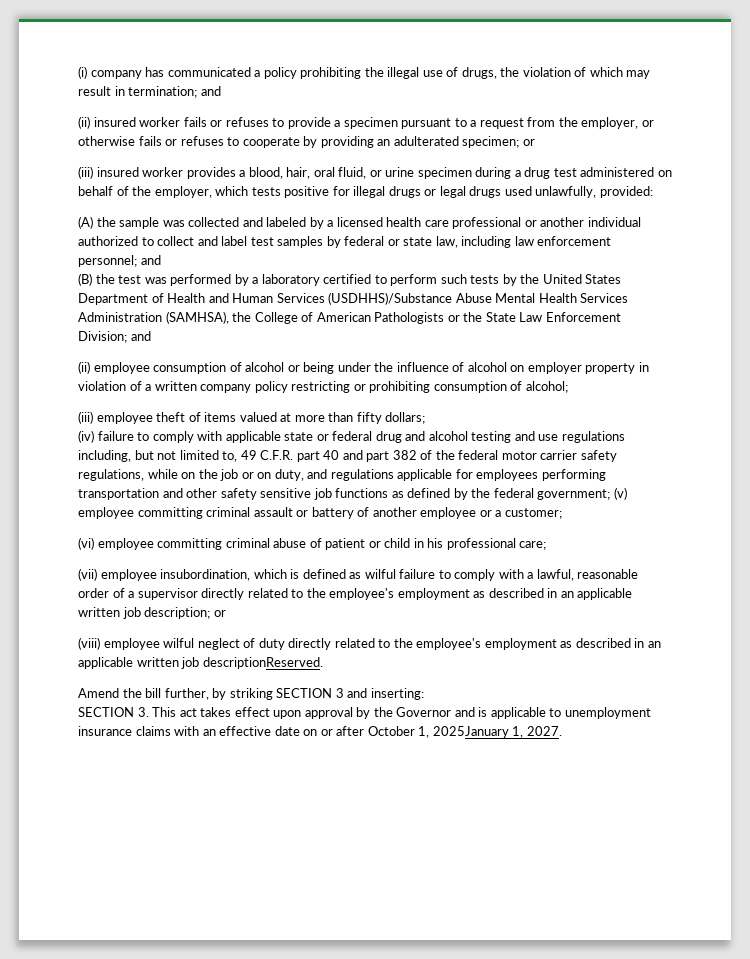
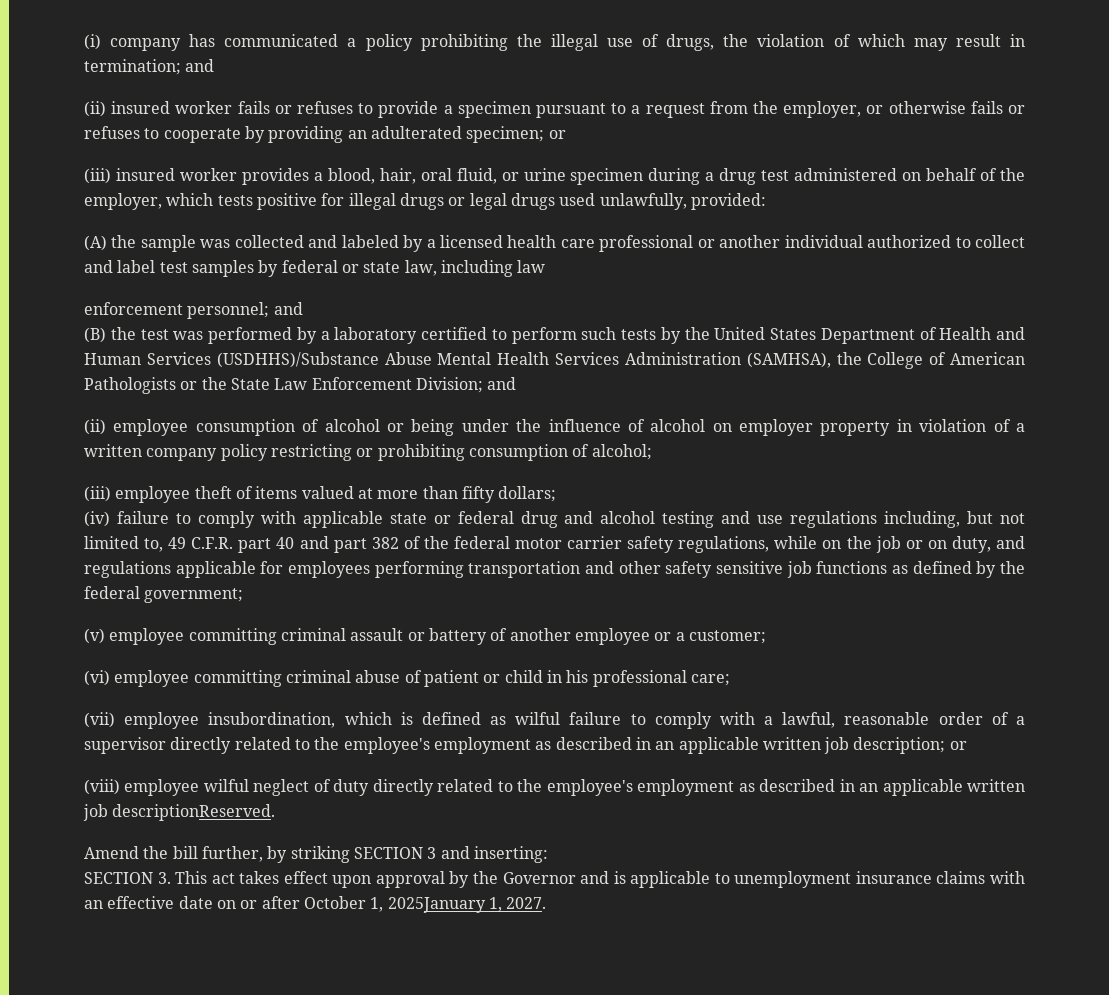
(534, 241) none -> (546, 266) //
(611, 494) none -> (244, 595) //

